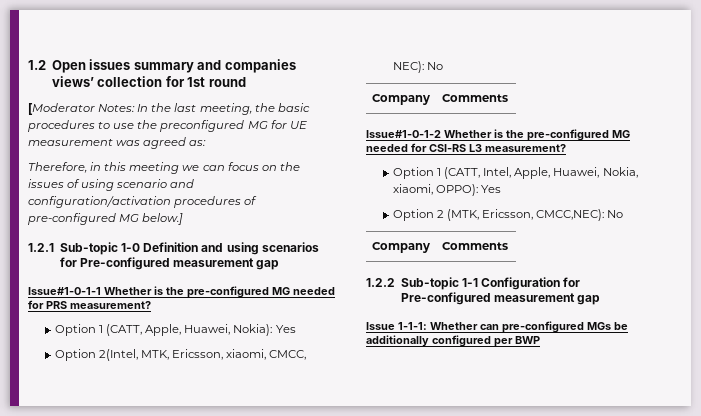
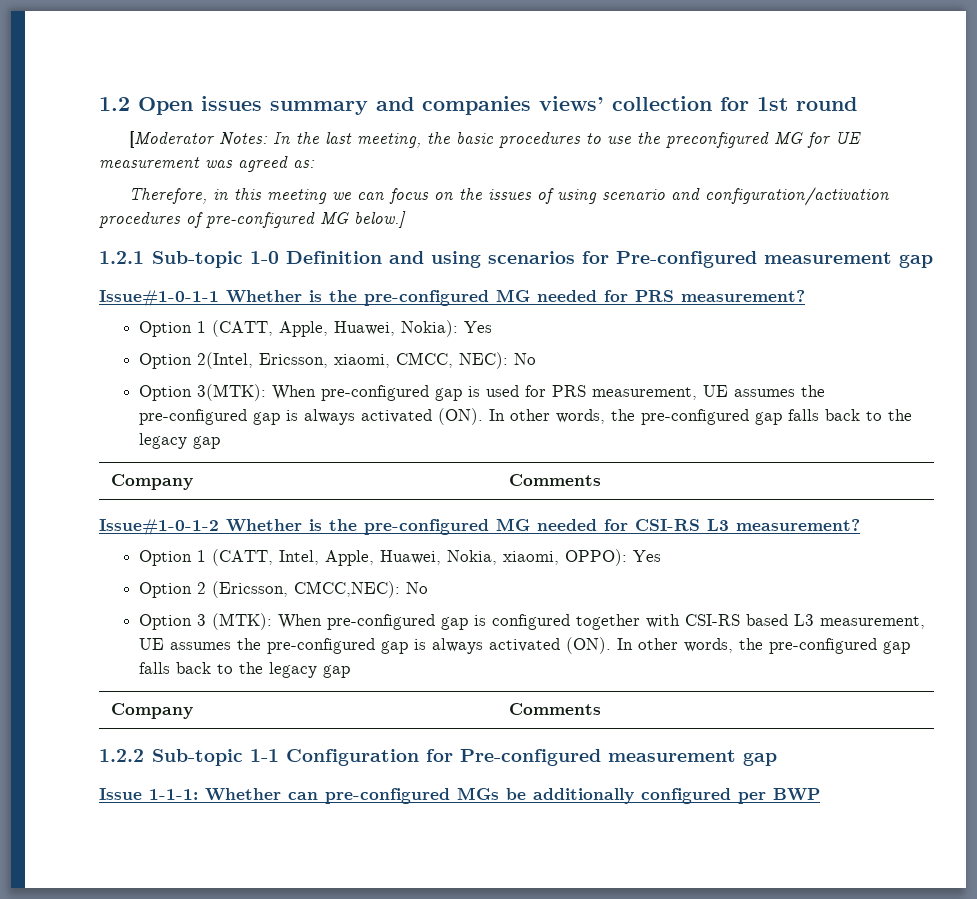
[141,350,170,360] MTK, -> (253, 360) none
(444, 66) none -> [138,384,825,401] [138,408,912,425] [138,433,220,449] // Option 3(MTK): When pre-configured gap is used for PRS measurement, UE assumes the pre-configured gap is always activated (ON). In other words, the pre-configured gap falls back to the legacy gap
[447,209,534,221] (MTK, Ericsson, -> [211,581,288,598] (Ericsson,
(624, 214) none -> [138,613,925,630] [138,637,910,654] [138,662,350,678] // Option 3 (MTK): When pre-configured gap is configured together with CSI-RS based L3 measurement, UE assumes the pre-configured gap is always activated (ON). In other words, the pre-configured gap falls back to the legacy gap

